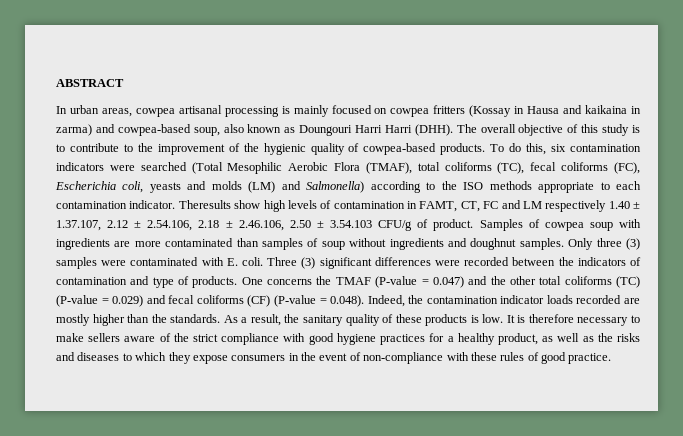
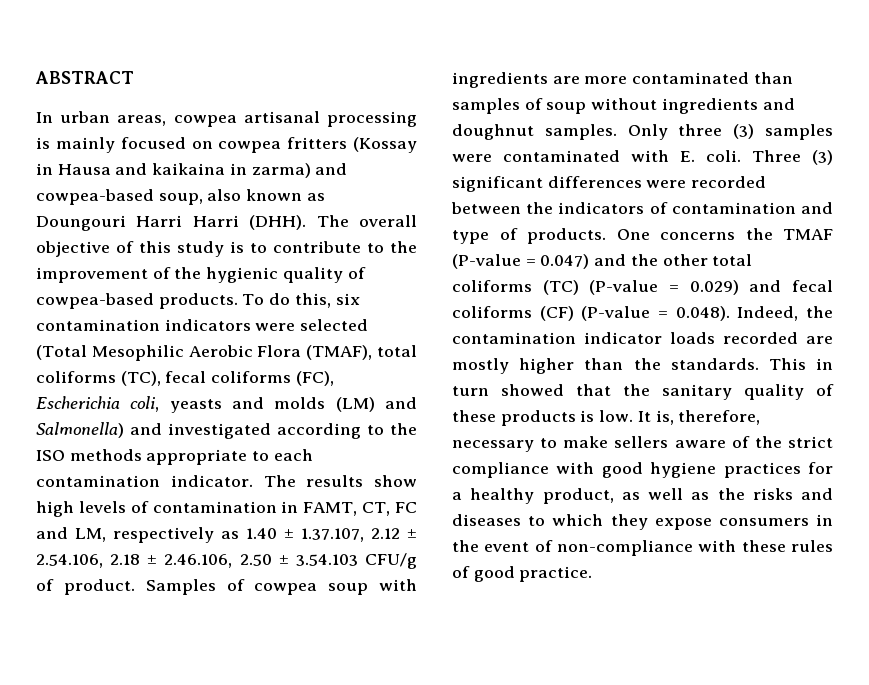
[140,162,187,171] searched -> [300,319,369,331] selected
(365, 187) none -> [130,423,271,439] and investigated
[178,200,231,209] Theresults -> [263,475,364,487] The results
[522,200,607,212] LM respectively -> [75,527,239,543] LM, respectively as
[223,314,281,326] As a result, -> [768,358,833,370] [452,384,611,396] This in turn showed that
[517,314,574,323] is therefore -> [655,410,761,425] is, therefore,

